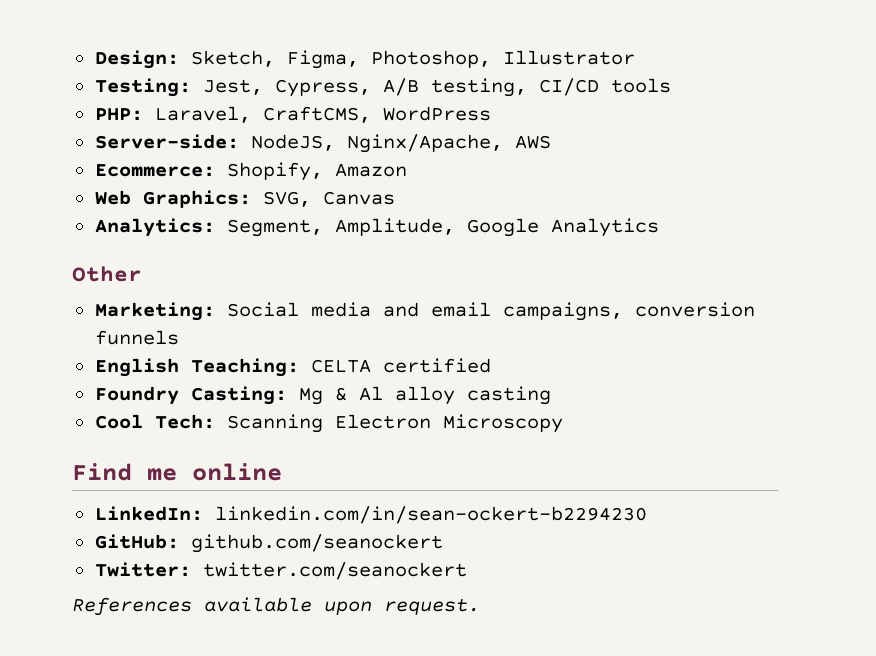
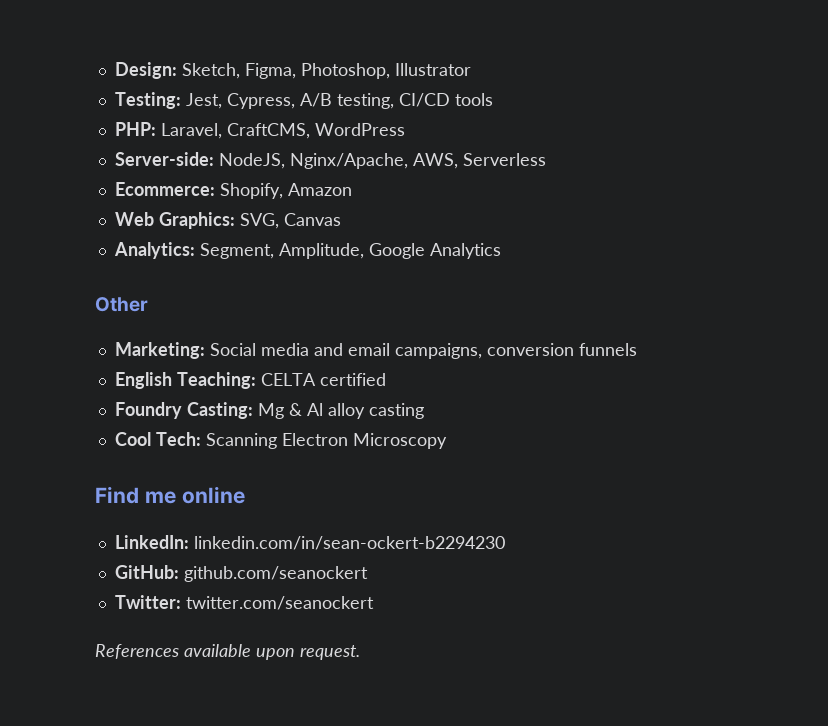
[514,135,551,149] AWS -> [412,153,546,169] AWS, Serverless

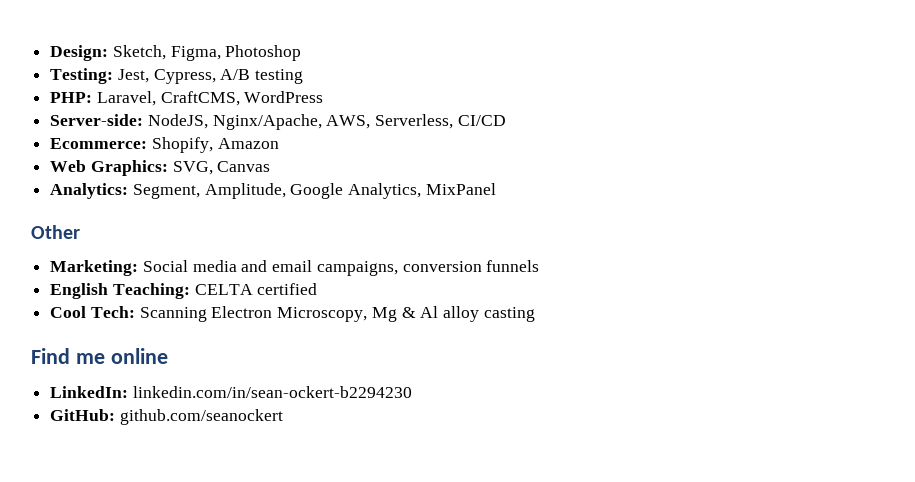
[300,63,471,79] Photoshop, Illustrator -> [225,45,302,61] Photoshop
[336,93,493,109] testing, CI/CD tools -> [255,69,304,84] testing
[462,153,546,166] Serverless -> [375,114,506,129] Serverless, CI/CD
[429,243,501,259] Analytics -> [348,183,496,199] Analytics, MixPanel
[114,402,253,419] Foundry Casting: -> [50,306,368,322] Cool Tech: Scanning Electron Microscopy,
[114,432,447,449] // Cool Tech: Scanning Electron Microscopy -> (535, 314) none
[114,595,374,610] [95,644,360,660] // Twitter: twitter.com/seanockert // References available upon request. -> (283, 417) none

